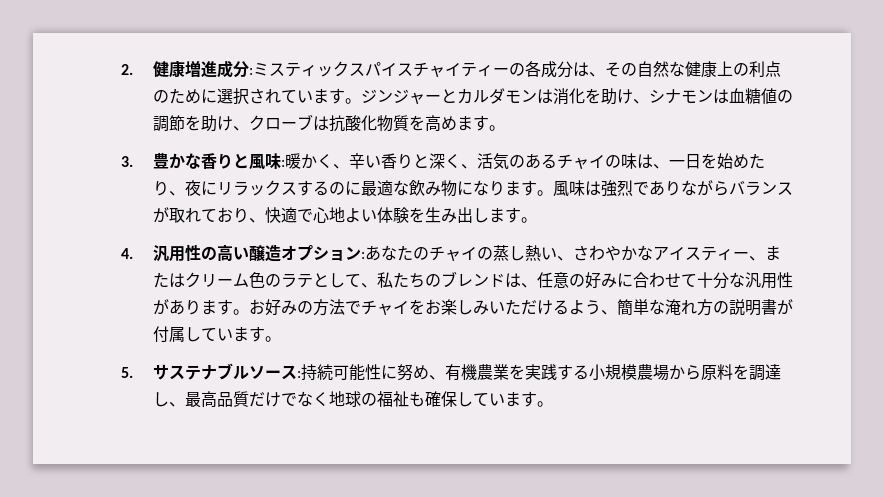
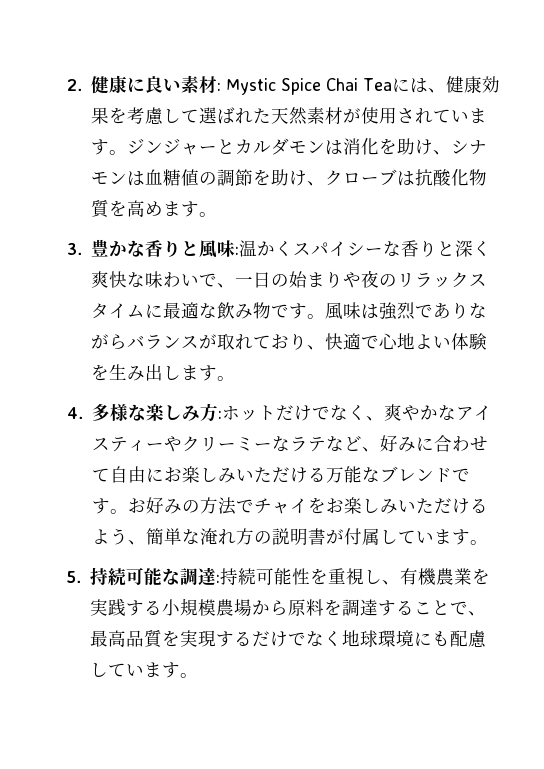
[184,60,781,78] [152,88,249,105] 増進成分:ミスティックスパイスチャイティーの各成分は、その自然な健康上の利点のために選択 -> [126,75,500,95] [90,107,397,125] に良い素材: Mystic Spice Chai Teaには、健康効果を考慮して選ばれた天然素材が使用
[284,153,765,170] [152,180,217,196] 暖かく、辛い香りと深く、活気のあるチャイの味は、一日を始めたり、夜に -> [238,240,491,257] [90,270,397,288] 温かくスパイシーな香りと深く爽快な味わいで、一日の始まりや夜の
[296,180,345,196] するの -> [90,303,145,319] タイム
[456,180,521,196] になりま -> [270,304,289,318] で
[152,244,605,262] 汎用性の高い醸造オプション:あなたのチャイの蒸し熱い、さわ -> [91,403,402,422] 多様な楽しみ方:ホットだけでなく、爽
[748,246,781,261] [152,271,793,289] [152,299,217,315] 、またはクリーム色のラテとして、私たちのブレンドは、任意の好みに合わせて十分な汎用性がありま -> [163,435,488,452] [91,466,470,483] やクリーミーなラテなど、好みに合わせて自由にお楽しみいただける万能なブレンドで
[152,363,297,380] サステナブルソース -> [89,567,216,586] 持続可能な調達
[380,364,429,381] に努め -> [309,568,382,585] を重視し
[152,391,249,408] し、最高品質 -> [377,600,486,616] [89,630,252,648] することで、最高品質を実現する
[360,391,457,407] の福祉も確保 -> [377,630,486,648] 環境にも配慮

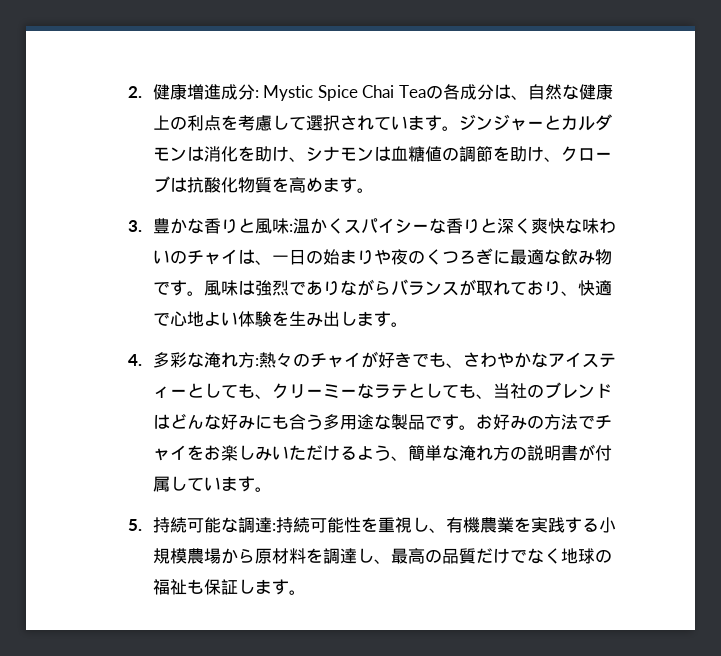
[126,75,217,94] に良い素材 -> [186,84,255,100] 増進成分
[391,76,500,93] [90,107,397,125] には、健康効果を考慮して選ばれた天然素材が使用 -> [425,84,613,100] [152,115,340,131] の各成分は、自然な健康上の利点を考慮して選択
[198,273,217,287] で -> [169,249,255,265] のチャイは
[396,272,487,288] [90,303,145,319] リラックスタイム -> [424,248,493,265] くつろぎ
[109,403,402,422] 様な楽しみ方:ホットだけでなく、爽 -> [169,351,497,368] 彩な淹れ方:熱々のチャイが好きでも、さわ
[163,436,182,452] や -> [186,383,272,399] としても、
[325,435,488,452] [91,466,452,483] など、好みに合わせて自由にお楽しみいただける万能なブレンド -> [407,382,612,399] [152,413,425,430] としても、当社のブレンドはどんな好みにも合う多用途な製品
(306, 607) none -> [271,548,289,564] 材
[377,600,486,616] [89,630,486,648] [89,662,144,677] することで、最高品質を実現するだけでなく地球環境にも配慮してい -> [356,548,612,564] [152,579,255,595] し、最高の品質だけでなく地球の福祉も保証し

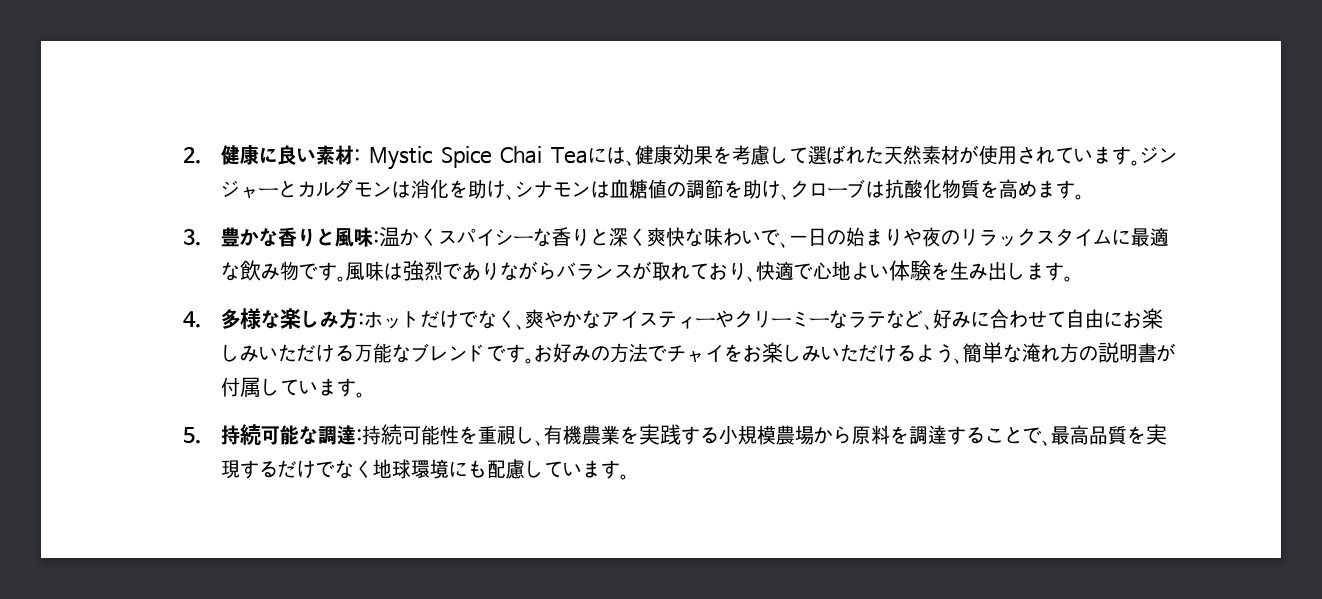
[186,84,255,100] 増進成分 -> [259,145,355,165] に良い素材
[425,84,613,100] [152,115,340,131] の各成分は、自然な健康上の利点を考慮して選択 -> [588,144,1017,166] には、健康効果を考慮して選ばれた天然素材が使用
[169,249,255,265] のチャイは -> [761,229,781,246] で
[424,248,493,265] くつろぎ -> [960,228,1113,247] リラックスタイム
[169,351,497,368] 彩な淹れ方:熱々のチャイが好きでも、さわ -> [240,308,545,330] 様な楽しみ方:ホットだけでなく、爽
[186,383,272,399] としても、 -> [715,310,735,328] や
[407,382,612,399] [152,413,425,430] としても、当社のブレンドはどんな好みにも合う多用途な製品 -> [886,308,1164,330] [221,343,488,363] など、好みに合わせて自由にお楽しみいただける万能なブレンド
[271,548,289,564] 材 -> (872, 435) none
[356,548,612,564] [152,579,255,595] し、最高の品質だけでなく地球の福祉も保証し -> [947,424,1168,446] [221,459,583,479] することで、最高品質を実現するだけでなく地球環境にも配慮してい

